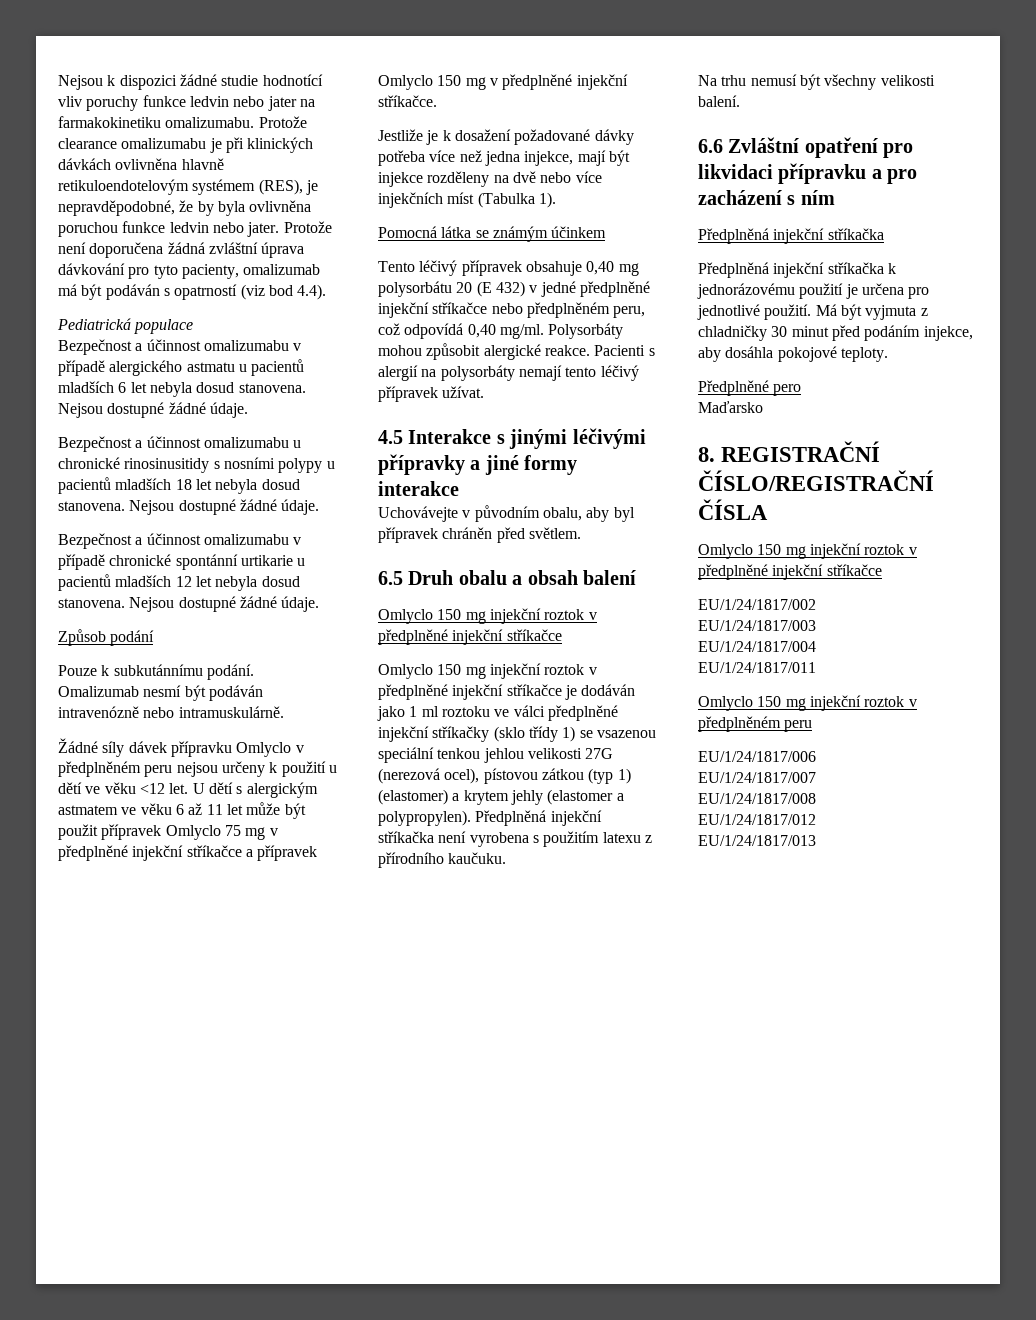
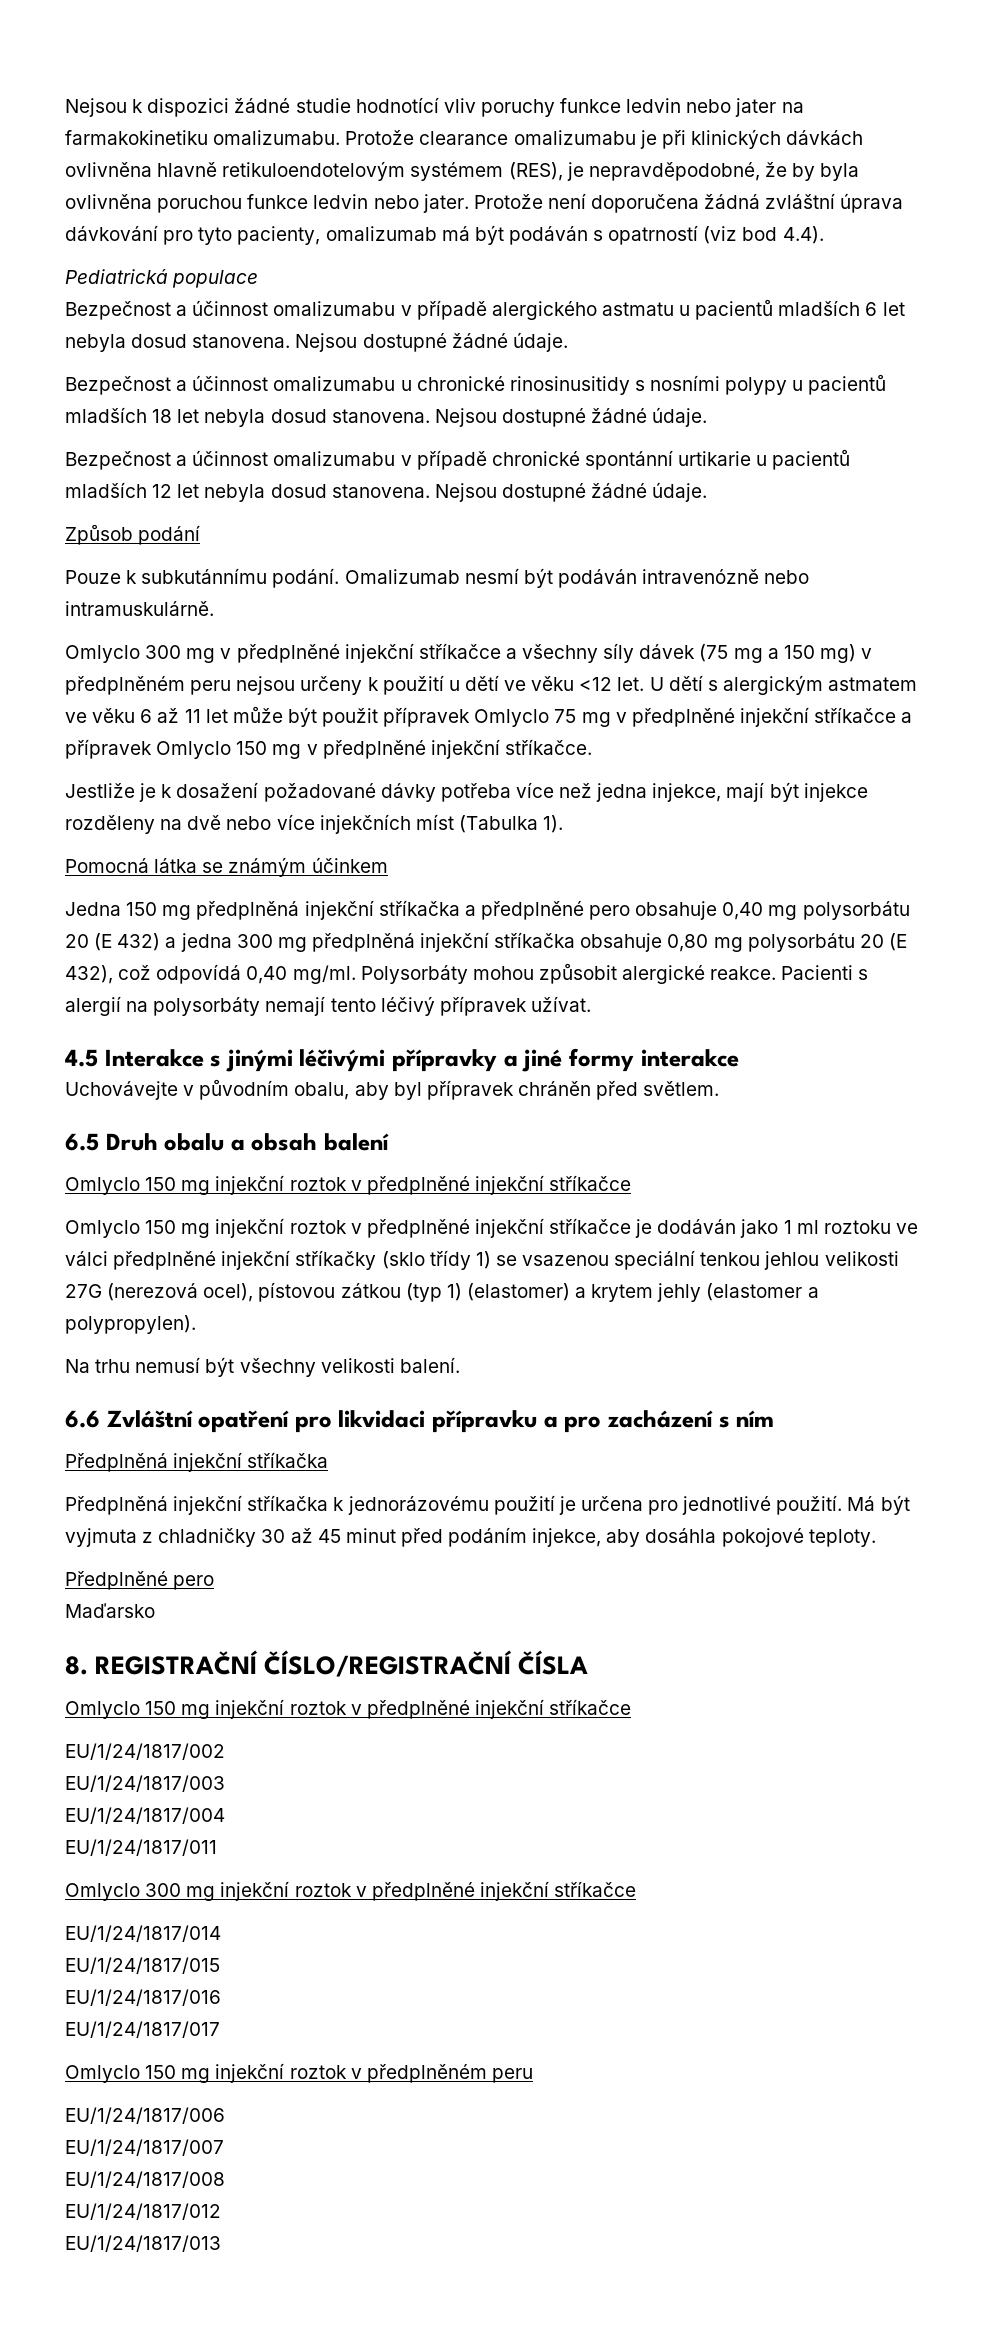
[58,738,292,757] Žádné síly dávek přípravku Omlyclo -> [65,643,856,663] Omlyclo 300 mg v předplněné injekční stříkačce a všechny síly dávek (75 mg a 150 mg)
[378,260,522,276] Tento léčivý přípravek -> [65,900,631,920] Jedna 150 mg předplněná injekční stříkačka a předplněné pero
[529,281,650,297] [378,302,646,318] v jedné předplněné injekční stříkačce nebo předplněném peru, -> [165,932,907,952] [65,965,113,984] a jedna 300 mg předplněná injekční stříkačka obsahuje 0,80 mg polysorbátu 20 (E 432),
[475,810,602,826] [378,831,652,847] [378,852,507,868] Předplněná injekční stříkačka není vyrobena s použitím latexu z přírodního kaučuku. -> (196, 1324) none
(788, 331) none -> [290,1528,341,1543] až 45
(816, 667) none -> [65,1881,637,1901] [65,1925,221,1942] [65,1957,220,1974] [65,1989,221,2006] [65,2021,220,2038] // Omlyclo 300 mg injekční roztok v předplněné injekční stříkačce // EU/1/24/1817/014 // EU/1/24/1817/015 // EU/1/24/1817/016 // EU/1/24/1817/017

